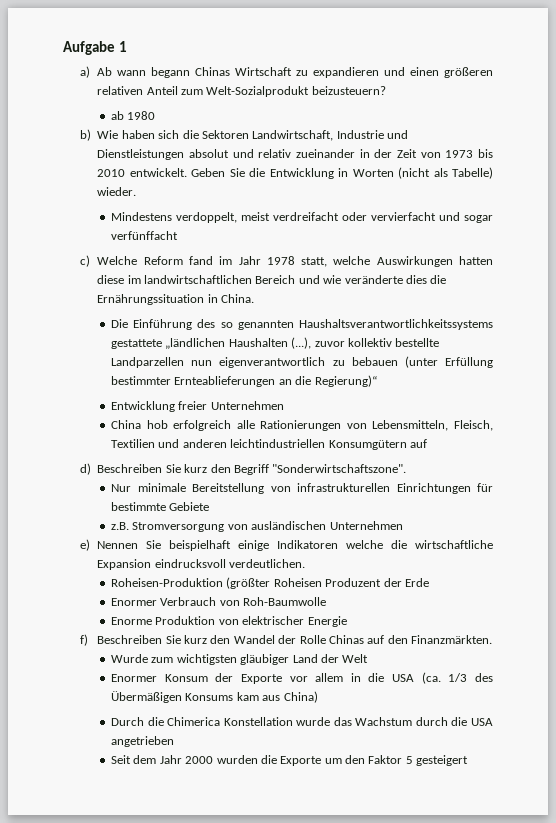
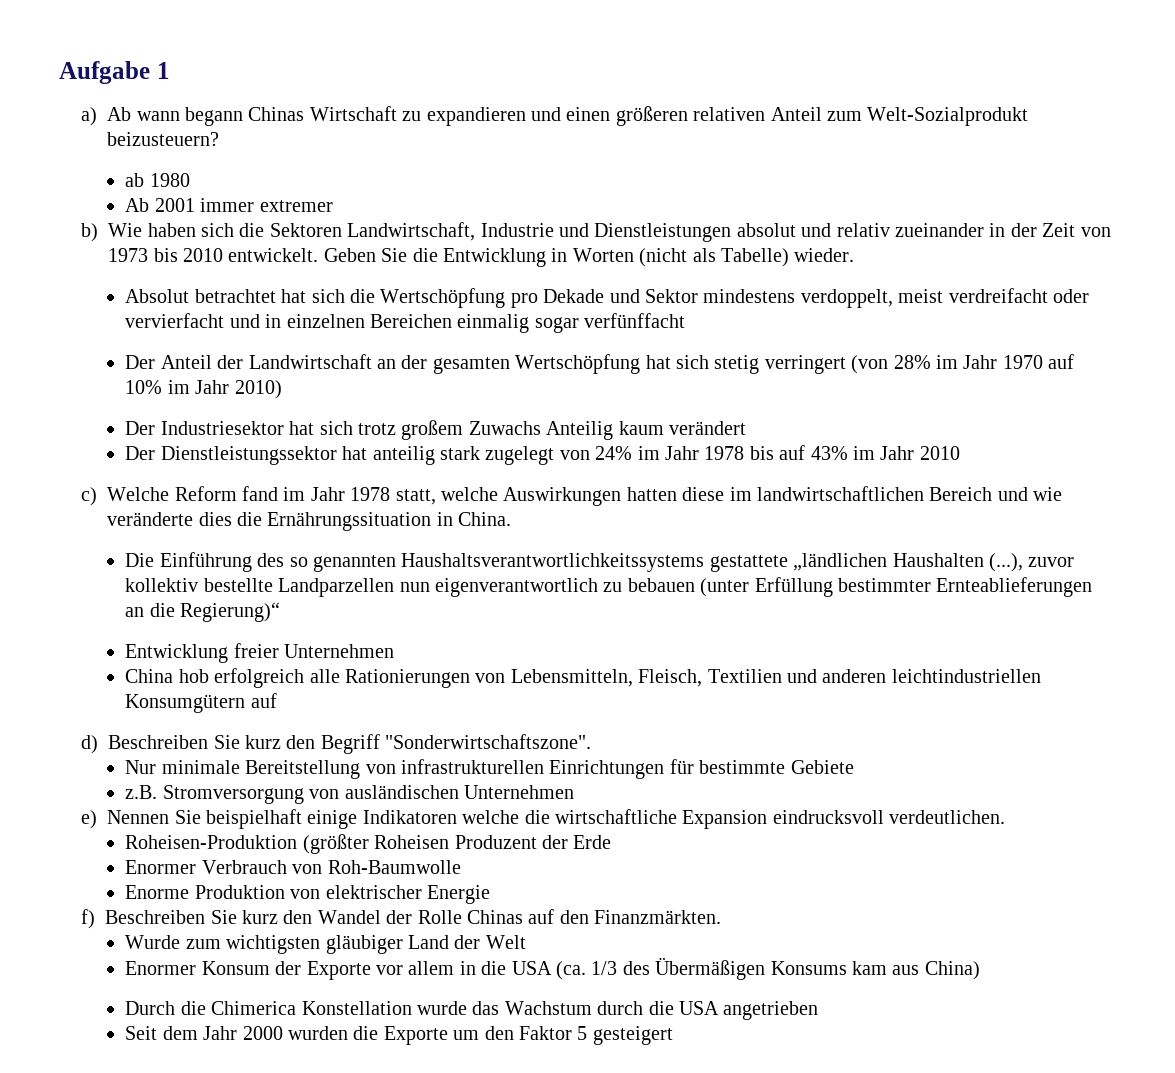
(156, 115) none -> [125,198,333,212] // Ab 2001 immer extremer
[111,212,173,221] Mindestens -> [125,288,796,308] Absolut betrachtet hat sich die Wertschöpfung pro Dekade und Sektor mindestens
[464,215,494,223] [111,231,179,240] sogar verfünffacht -> [265,313,686,333] [125,354,1075,374] [125,380,282,399] [125,420,747,440] [125,445,960,465] in einzelnen Bereichen einmalig sogar verfünffacht // Der Anteil der Landwirtschaft an der gesamten Wertschöpfung hat sich stetig verringert (von 28% im Jahr 1970 auf 10% im Jahr 2010) // Der Industriesektor hat sich trotz großem Zuwachs Anteilig kaum verändert // Der Dienstleistungssektor hat anteilig stark zugelegt von 24% im Jahr 1978 bis auf 43% im Jahr 2010

